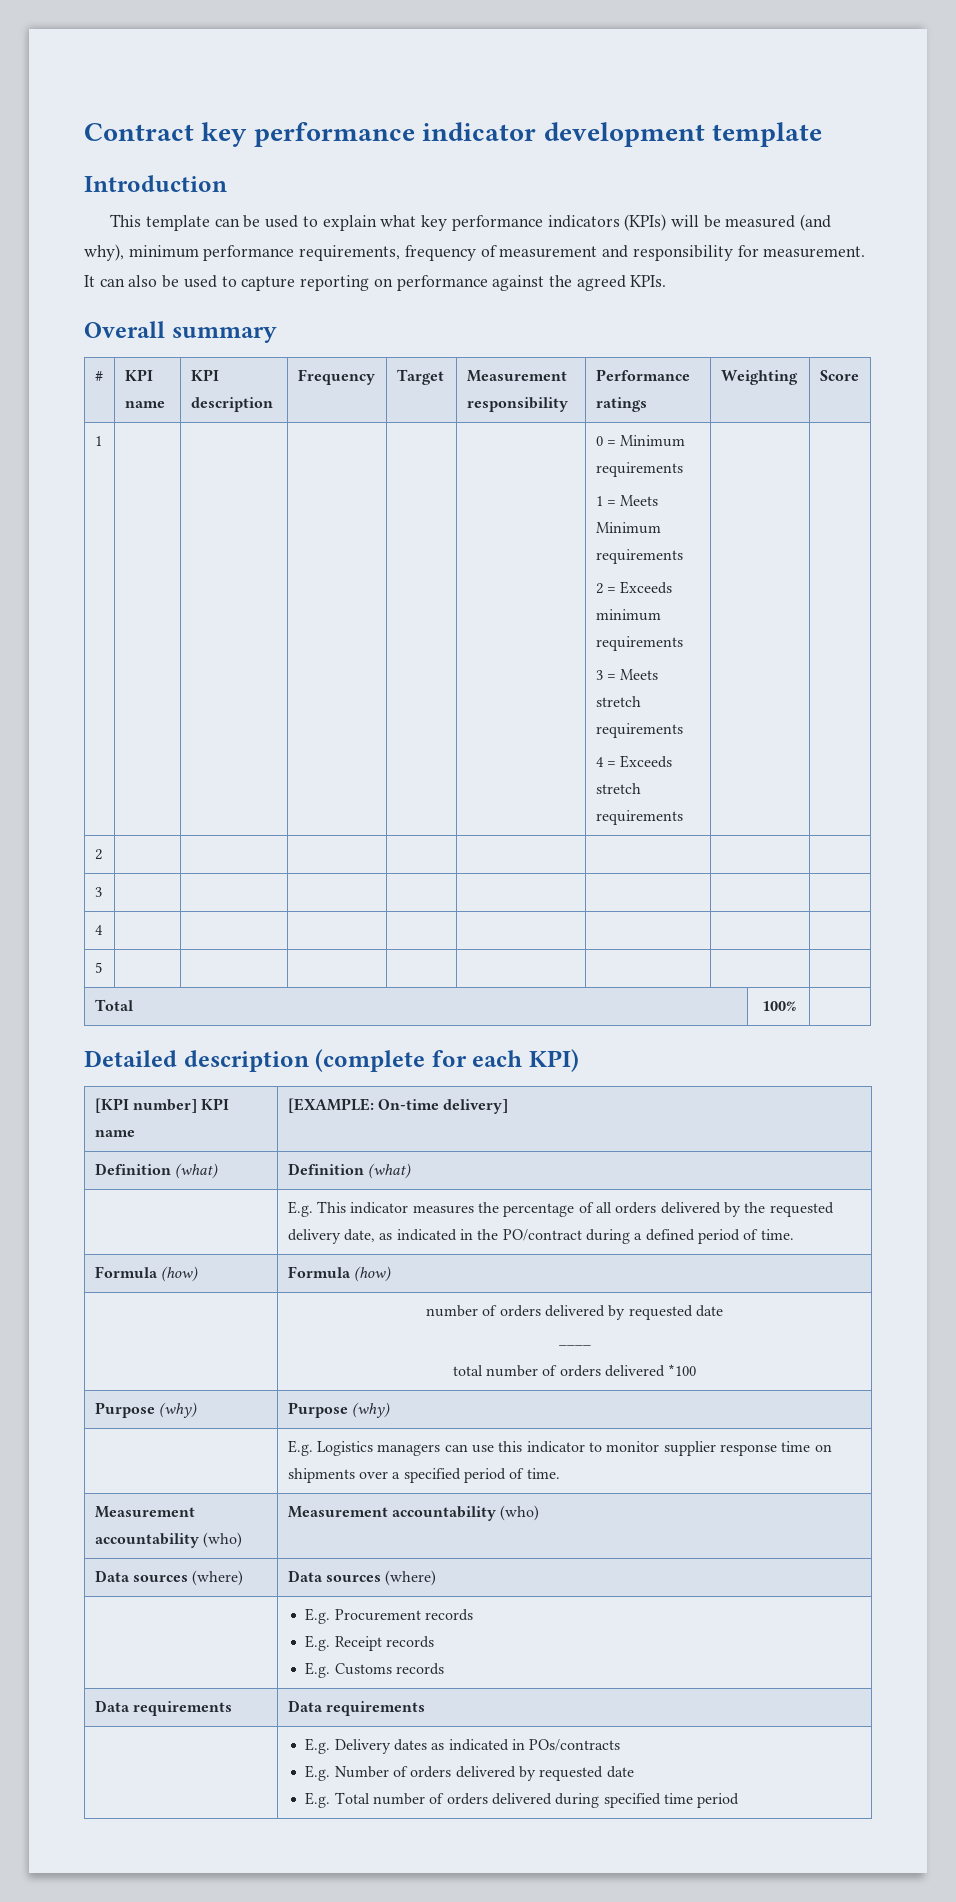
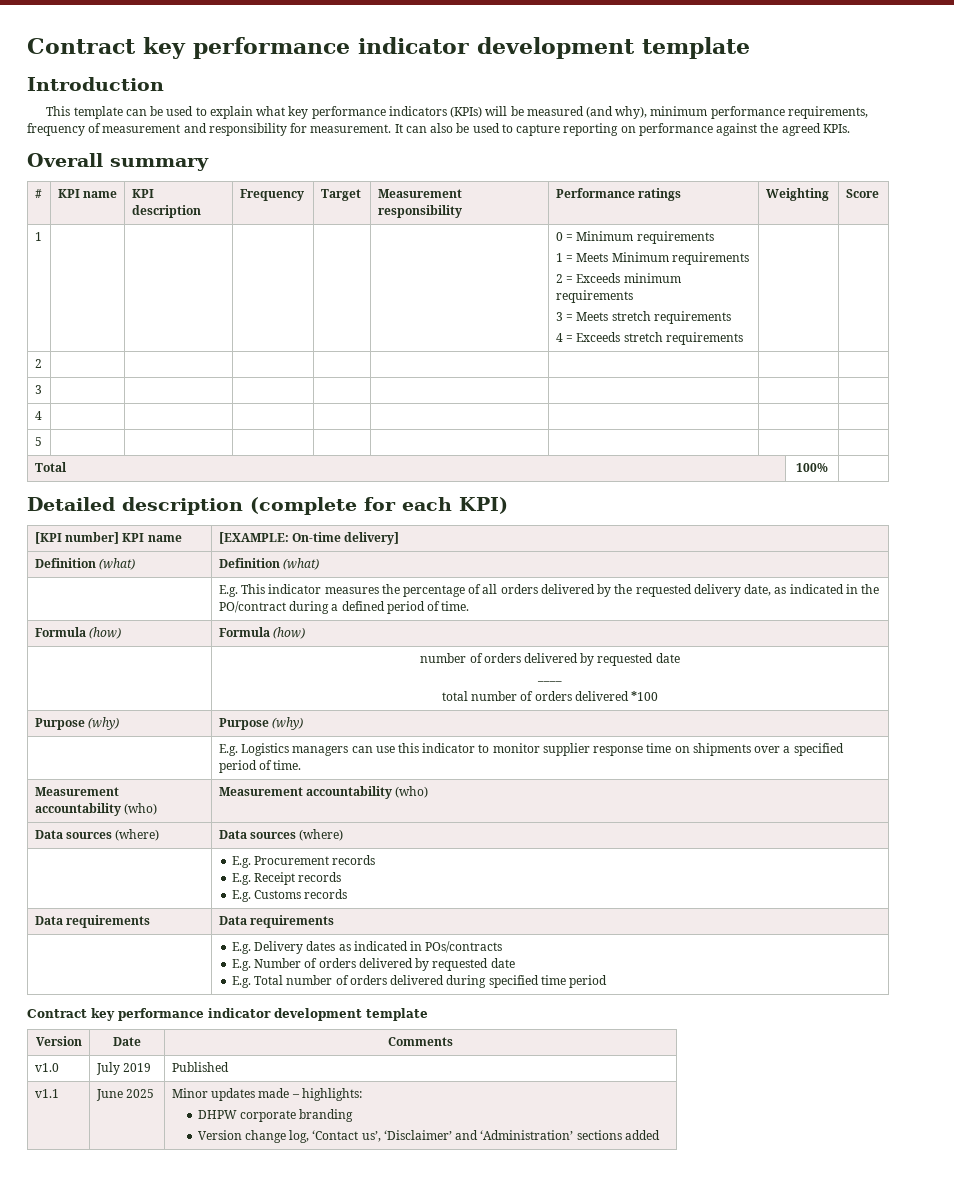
(740, 1800) none -> [27,1008,428,1021] [35,1036,82,1046] [113,1037,141,1046] [388,1037,453,1046] [34,1063,59,1072] [95,1062,152,1075] [171,1062,229,1072] [34,1089,59,1098] [95,1089,155,1101] [171,1088,362,1101] [197,1109,354,1122] [197,1130,660,1143] // Contract key performance indicator development template // Version | Date | Comments // v1.0 | July 2019 | Published // v1.1 | June 2025 | Minor updates made – highlights: // DHPW corporate branding // Version change log, ‘Contact us’, ‘Disclaimer’ and ‘Administration’ sections added

